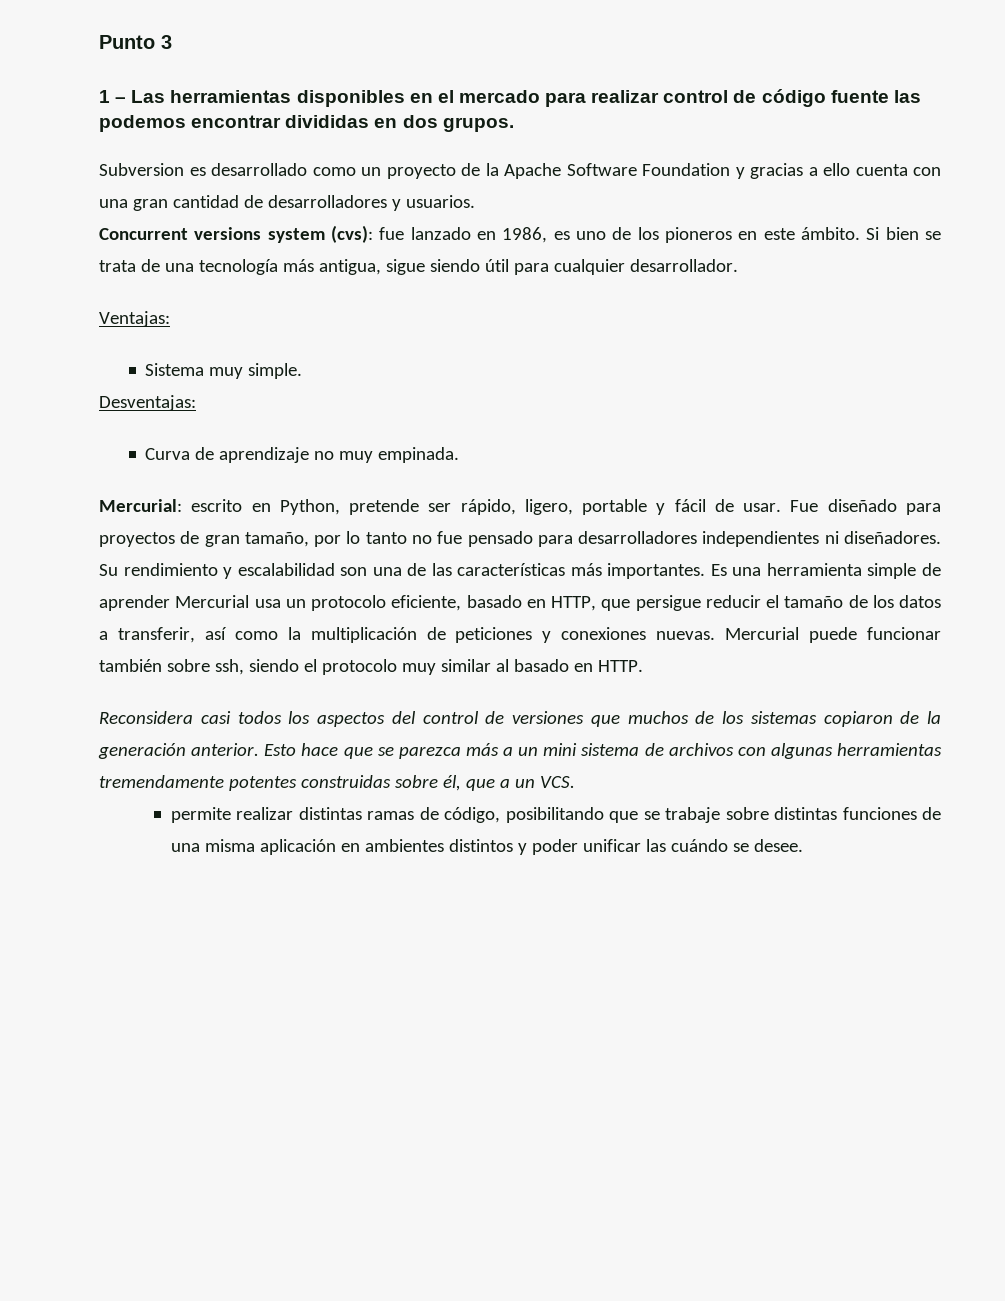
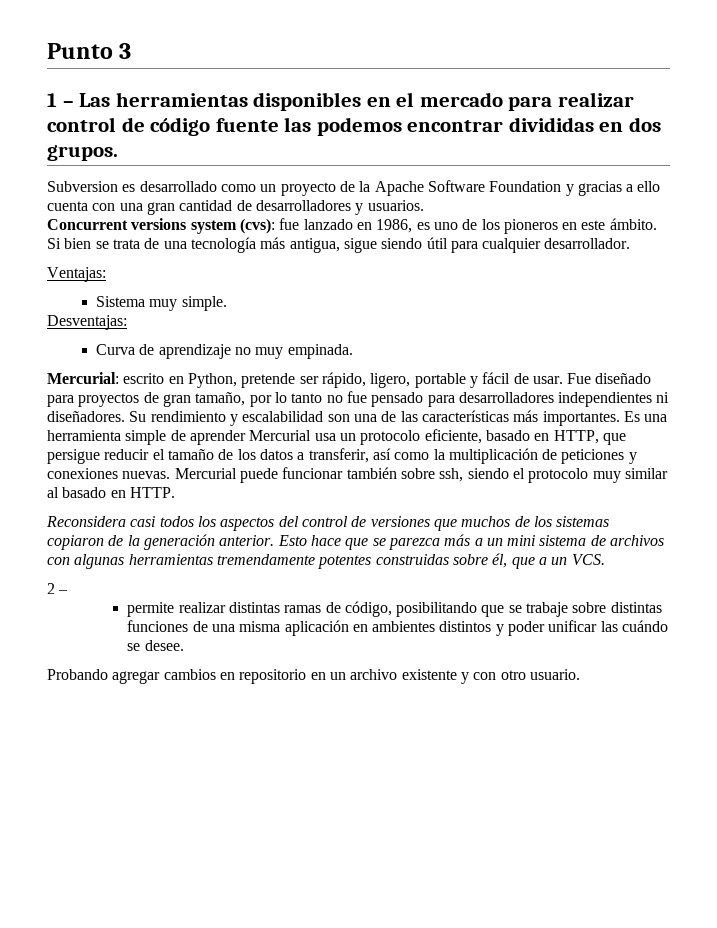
(575, 782) none -> [47,583,69,594] // 2 –
(803, 845) none -> [47,669,580,684] // Probando agregar cambios en repositorio en un archivo existente y con otro usuario.

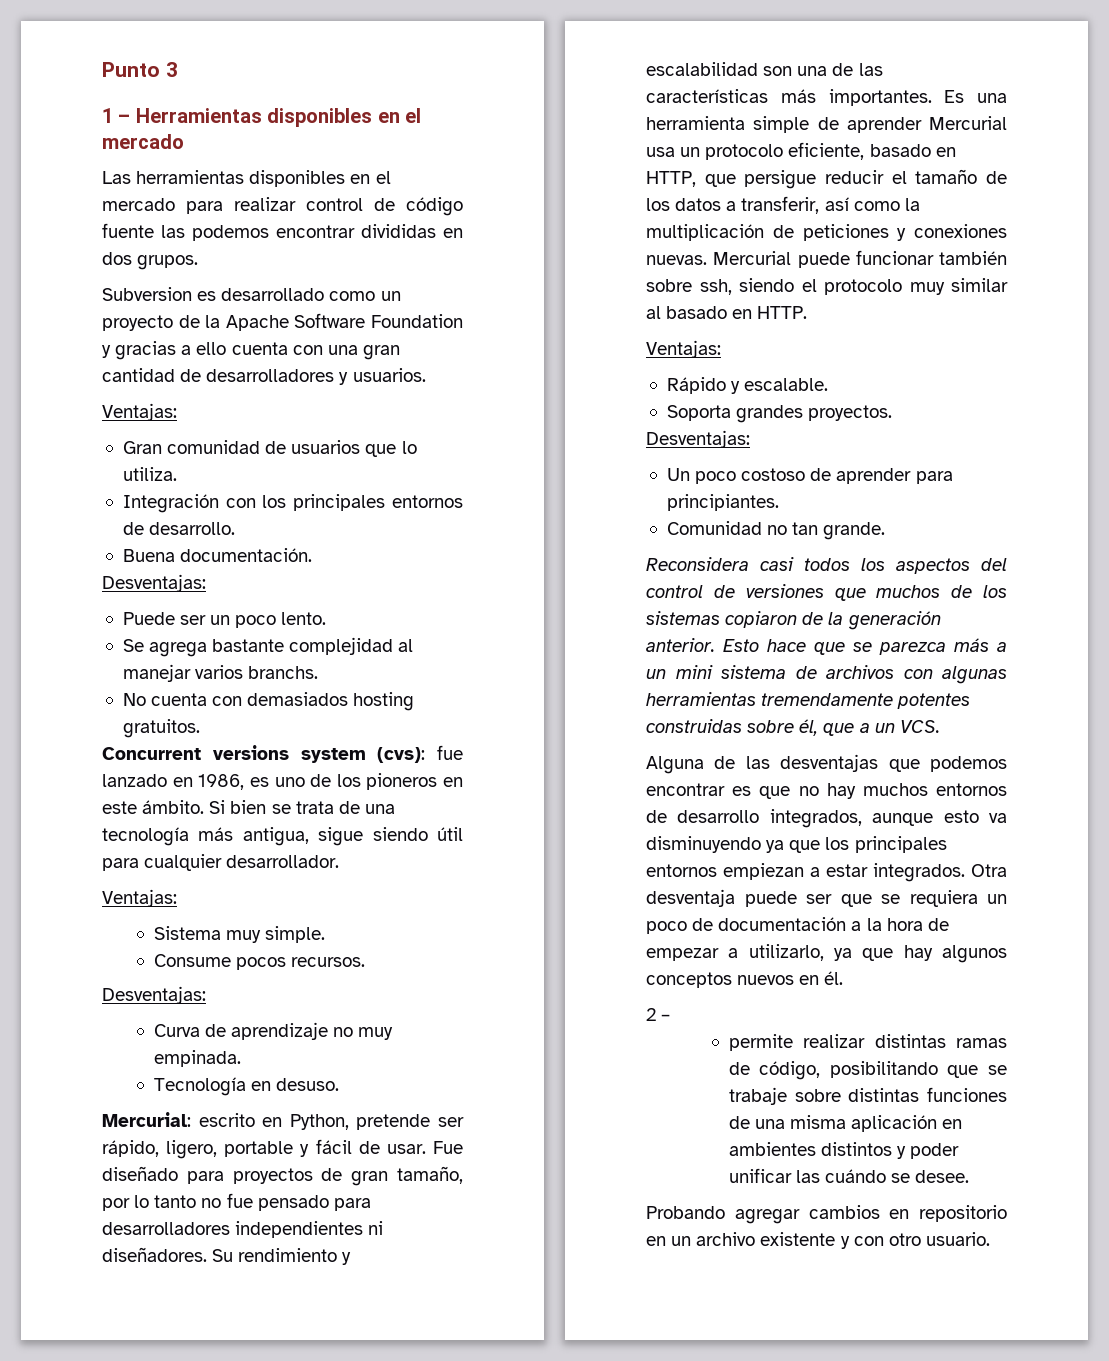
(74, 104) none -> [135,108,421,127] [102,134,184,149] Herramientas disponibles en el mercado //
(424, 205) none -> [102,403,177,421] [122,440,417,457] [122,467,177,481] [122,494,464,513] [122,522,236,535] [122,548,313,562] [102,574,206,592] [122,612,327,628] [122,637,414,657] [122,664,319,682] [122,692,415,711] [122,719,200,738] // Ventajas: // Gran comunidad de usuarios que lo utiliza. // Integración con los principales entornos de desarrollo. // Buena documentación. // Desventajas: // Puede ser un poco lento. // Se agrega bastante complejidad al manejar varios branchs. // No cuenta con demasiados hosting gratuitos.
(227, 303) none -> [153,954,366,970] // Consume pocos recursos.
(353, 351) none -> [153,1077,340,1096] // Tecnología en desuso.
(175, 492) none -> [646,340,721,358] [666,377,829,394] [666,405,893,423] [646,430,750,448] [666,468,953,484] [666,494,779,511] [666,521,886,540] // Ventajas: // Rápido y escalable. // Soporta grandes proyectos. // Desventajas: // Un poco costoso de aprender para principiantes. // Comunidad no tan grande.
(605, 559) none -> [646,754,1007,774] [646,783,1007,799] [646,809,1007,828] [646,836,947,853] [646,863,1007,882] [646,889,1007,907] [646,917,949,934] [646,944,1007,963] [646,971,844,988] // Alguna de las desventajas que podemos encontrar es que no hay muchos entornos de desarrollo integrados, aunque esto va disminuyendo ya que los principales entornos empiezan a estar integrados. Otra desventaja puede ser que se requiera un poco de documentación a la hora de empezar a utilizarlo, ya que hay algunos conceptos nuevos en él.

